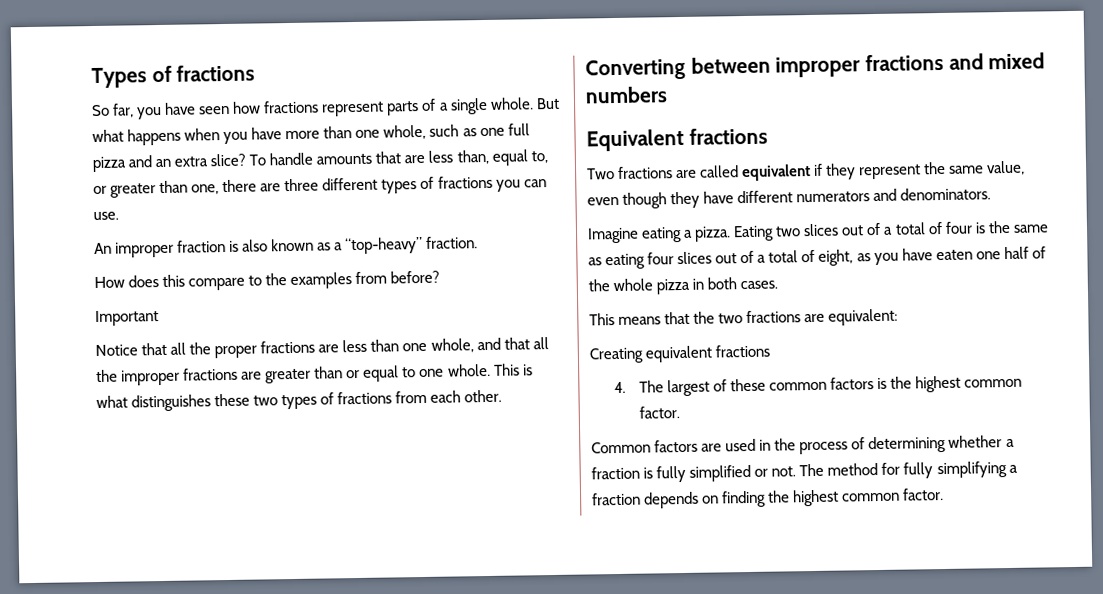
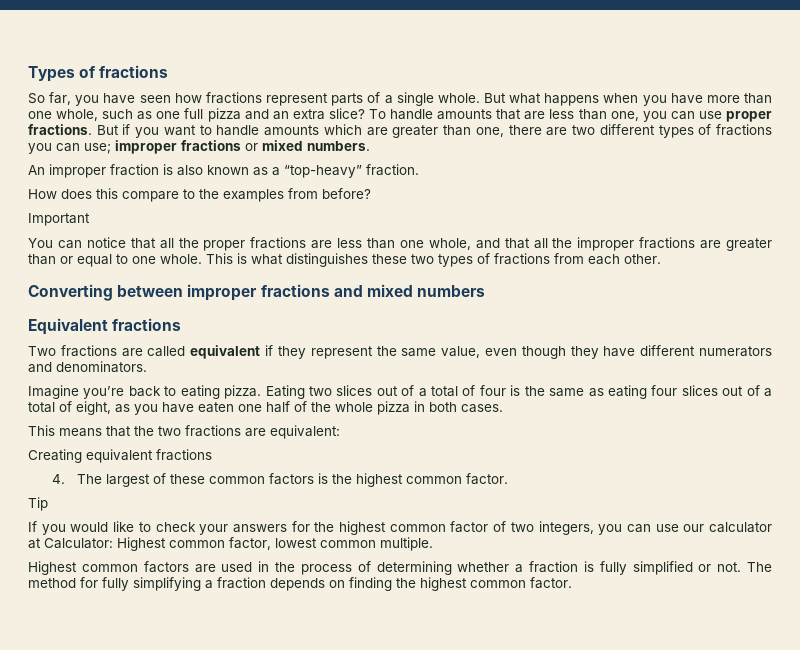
[456,149,548,166] [93,185,107,195] than, equal to, or -> [578,109,773,122] [28,124,388,138] than one, you can use proper fractions. But if you want to handle amounts which are
[284,178,320,192] three -> [572,125,596,135] two
[93,211,119,221] use. -> [84,140,370,154] use; improper fractions or mixed numbers.
[95,344,138,357] Notice -> [28,237,126,249] You can notice
[641,226,694,243] eating a -> [83,385,220,399] you’re back to eating
[591,441,651,454] Common -> [28,497,48,511] [28,521,773,535] [28,537,433,551] [28,561,138,575] Tip // If you would like to check your answers for the highest common factor of two integers, you can use our calculator at Calculator: Highest common factor, lowest common multiple. // Highest common

